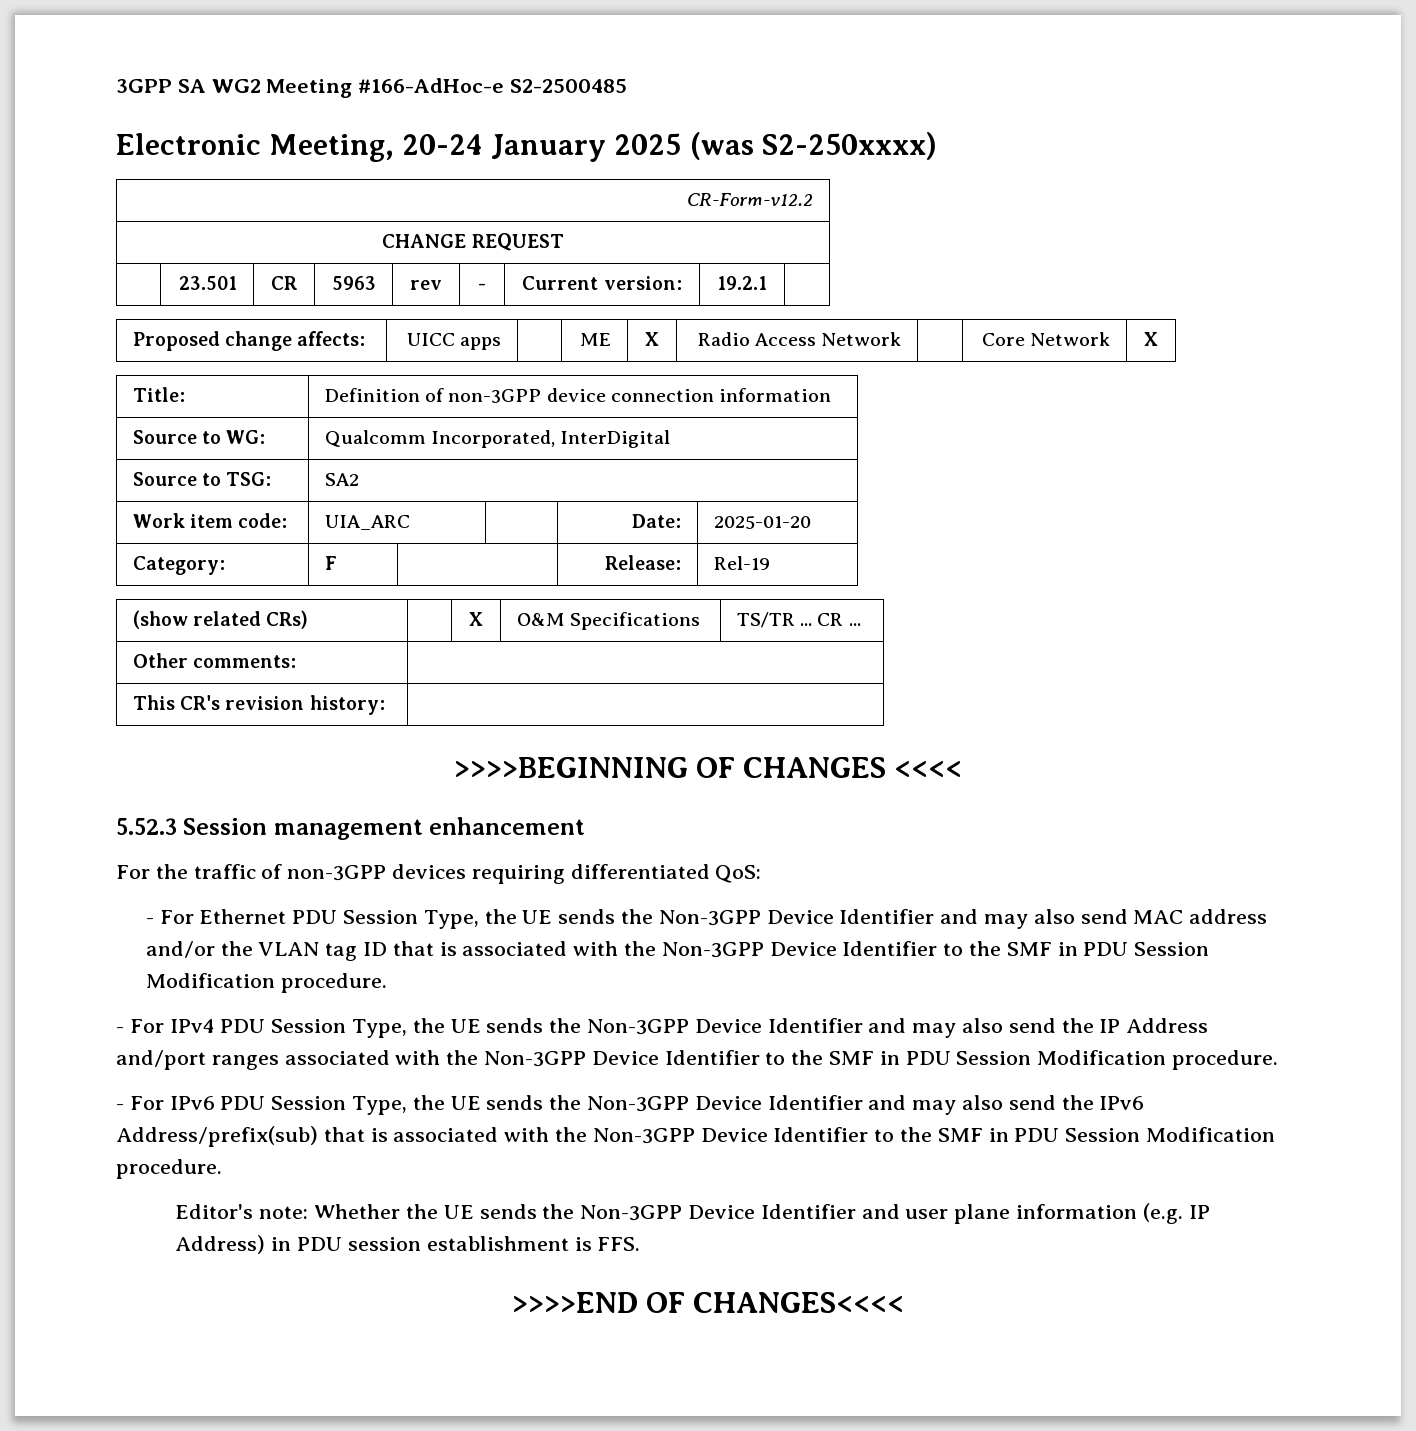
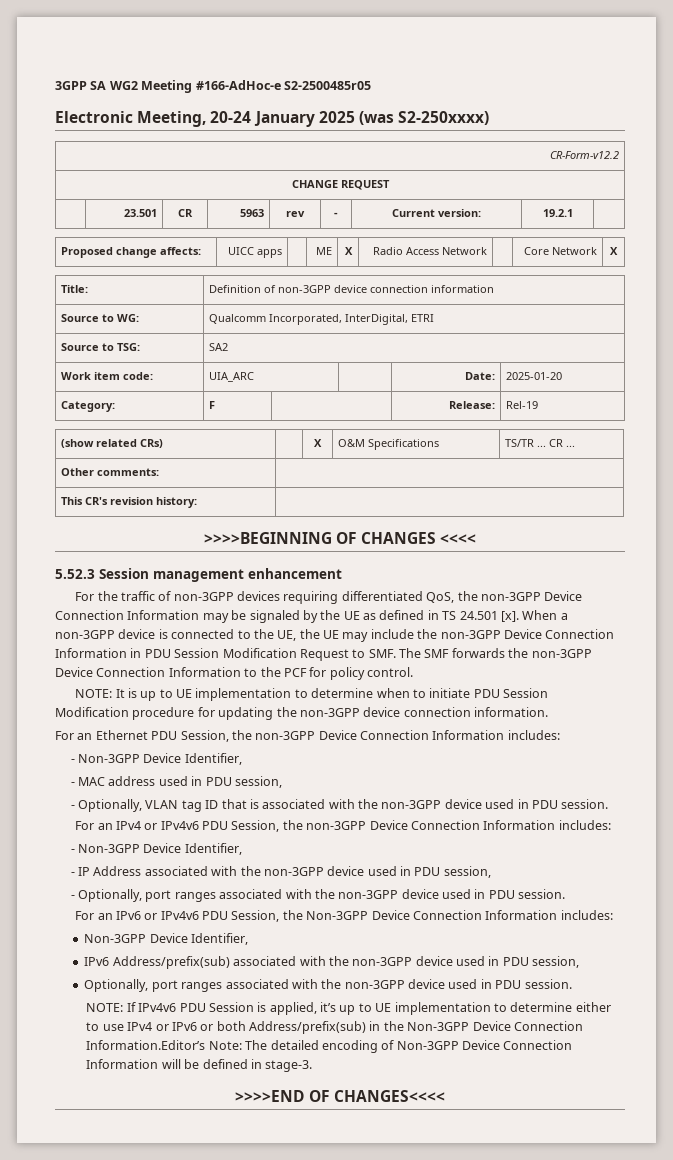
[510,79,628,93] S2-2500485 -> [283,81,371,90] S2-2500485r05
[560,430,671,448] InterDigital -> [345,314,435,325] InterDigital, ETRI
[715,865,762,883] [145,909,1268,929] [145,941,253,958] QoS: // - For Ethernet PDU Session Type, the UE sends the Non-3GPP Device Identifier and may also send MAC address and/or the -> [426,591,583,603] [55,610,568,623] [55,629,615,642] [55,648,592,661] [55,667,413,680] [75,688,549,701] [55,707,548,720] [55,730,560,742] [70,753,242,765] [70,776,282,788] [70,799,143,812] QoS, the non-3GPP Device Connection Information may be signaled by the UE as defined in TS 24.501 [x]. When a non-3GPP device is connected to the UE, the UE may include the non-3GPP Device Connection Information in PDU Session Modification Request to SMF. The SMF forwards the non-3GPP Device Connection Information to the PCF for policy control. // NOTE: It is up to UE implementation to determine when to initiate PDU Session Modification procedure for updating the non-3GPP device connection information. // For an Ethernet PDU Session, the non-3GPP Device Connection Information includes: // - Non-3GPP Device Identifier, // - MAC address used in PDU session, // - Optionally,
[661,941,1210,958] [145,973,387,993] [116,1018,1209,1038] [116,1050,1279,1070] [116,1095,1145,1115] [116,1126,1276,1147] [116,1159,222,1179] [175,1203,1210,1224] [175,1235,641,1254] Non-3GPP Device Identifier to the SMF in PDU Session Modification procedure. // - For IPv4 PDU Session Type, the UE sends the Non-3GPP Device Identifier and may also send the IP Address and/port ranges associated with the Non-3GPP Device Identifier to the SMF in PDU Session Modification procedure. // - For IPv6 PDU Session Type, the UE sends the Non-3GPP Device Identifier and may also send the IPv6 Address/prefix(sub) that is associated with the Non-3GPP Device Identifier to the SMF in PDU Session Modification procedure. // Editor's note: Whether the UE sends the Non-3GPP Device Identifier and user plane information (e.g. IP Address) in PDU session establishment is FFS. -> [381,799,609,809] [75,820,611,832] [70,843,242,855] [70,866,491,878] [70,889,566,902] [75,910,613,922] [84,933,249,945] [84,956,580,969] [84,979,572,992] [86,1002,611,1015] [86,1021,583,1034] [86,1040,573,1053] [86,1059,313,1072] non-3GPP device used in PDU session. // For an IPv4 or IPv4v6 PDU Session, the non-3GPP Device Connection Information includes: // - Non-3GPP Device Identifier, // - IP Address associated with the non-3GPP device used in PDU session, // - Optionally, port ranges associated with the non-3GPP device used in PDU session. // For an IPv6 or IPv4v6 PDU Session, the Non-3GPP Device Connection Information includes: // Non-3GPP Device Identifier, // IPv6 Address/prefix(sub) associated with the non-3GPP device used in PDU session, // Optionally, port ranges associated with the non-3GPP device used in PDU session. // NOTE: If IPv4v6 PDU Session is applied, it’s up to UE implementation to determine either to use IPv4 or IPv6 or both Address/prefix(sub) in the Non-3GPP Device Connection Information.Editor’s Note: The detailed encoding of Non-3GPP Device Connection Information will be defined in stage-3.

